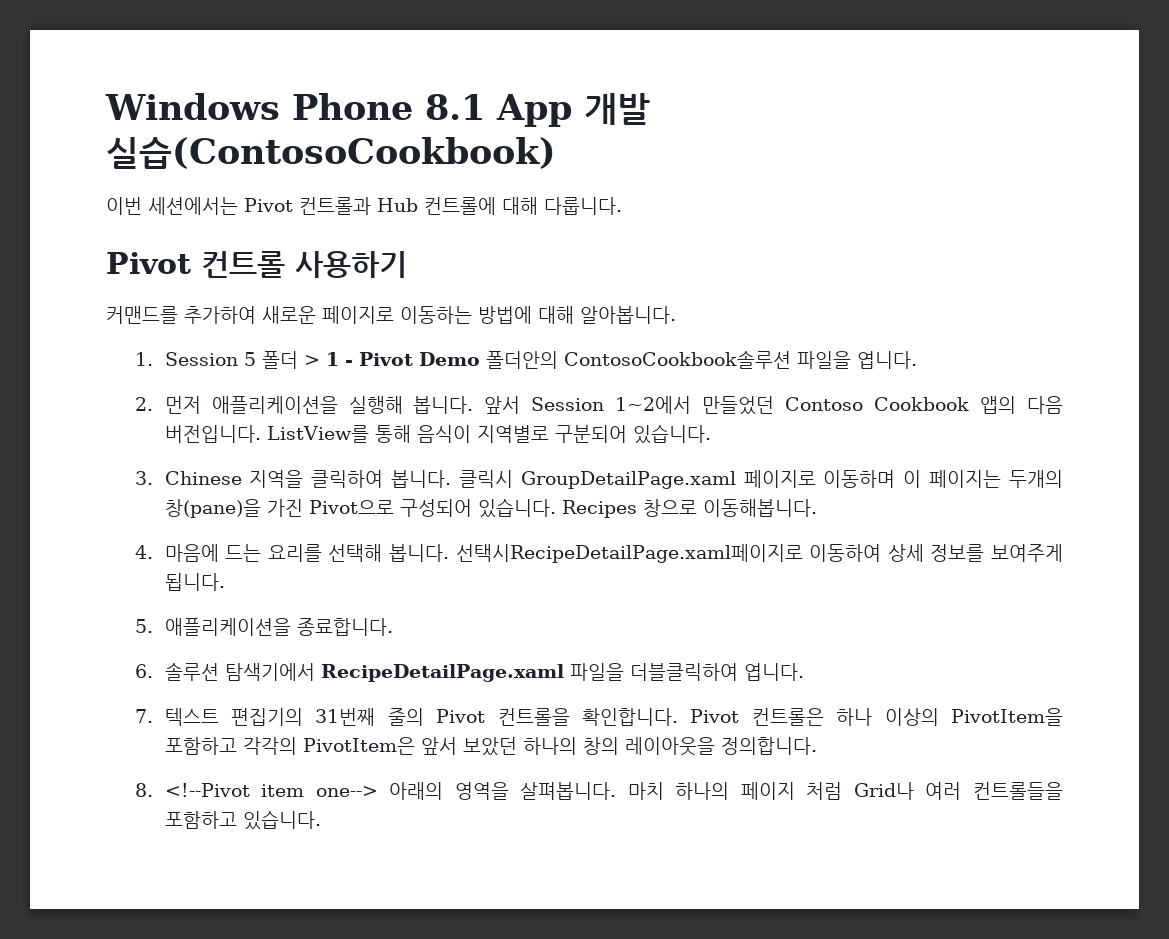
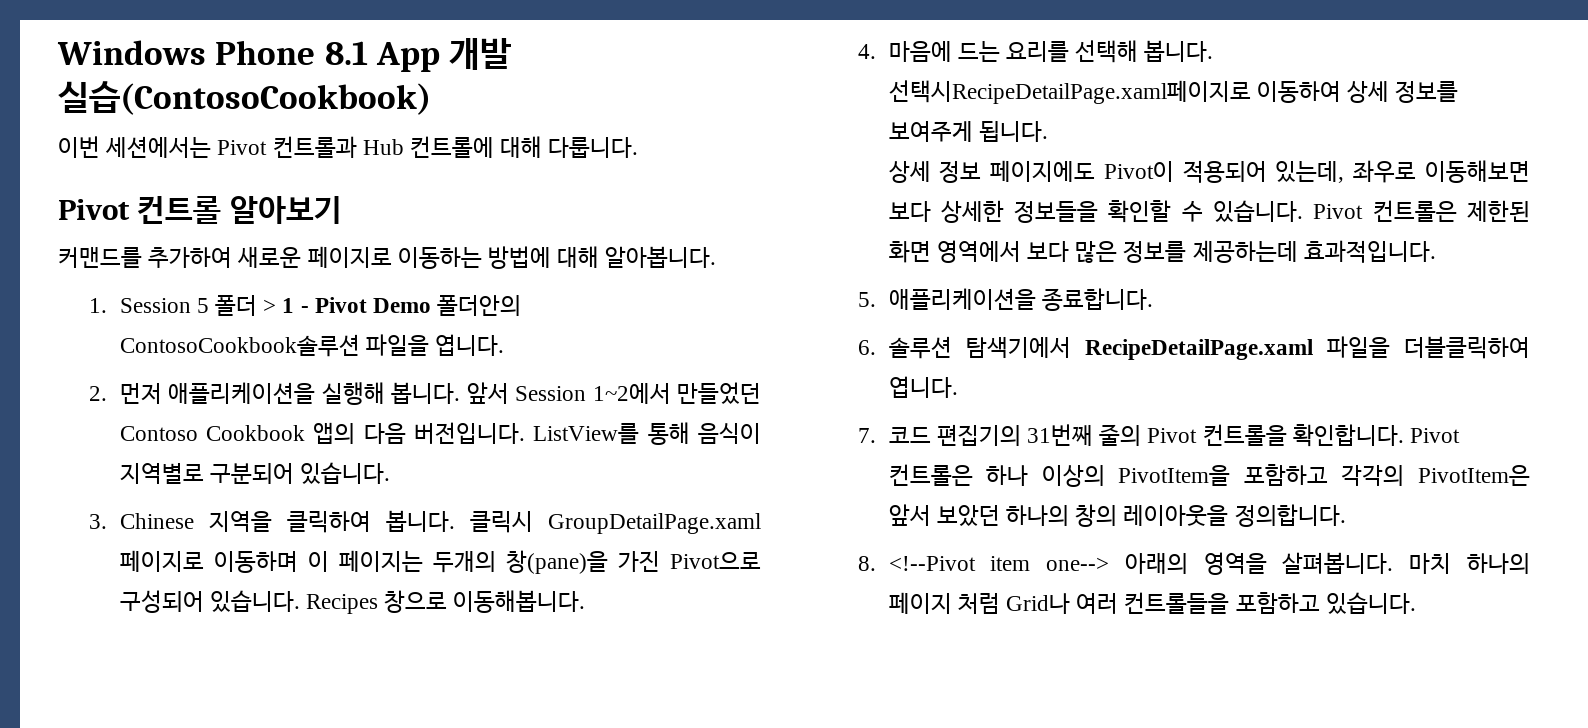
[295,251,407,278] 사용하기 -> [229,196,342,224] 알아보기
(225, 582) none -> [888,160,1530,183] [888,200,1530,223] [888,240,1436,263] // 상세 정보 페이지에도 Pivot이 적용되어 있는데, 좌우로 이동해보면 보다 상세한 정보들을 확인할 수 있습니다. Pivot 컨트롤은 제한된 화면 영역에서 보다 많은 정보를 제공하는데 효과적입니다.
[164,708,219,726] 텍스트 -> [888,427,931,443] 코드

